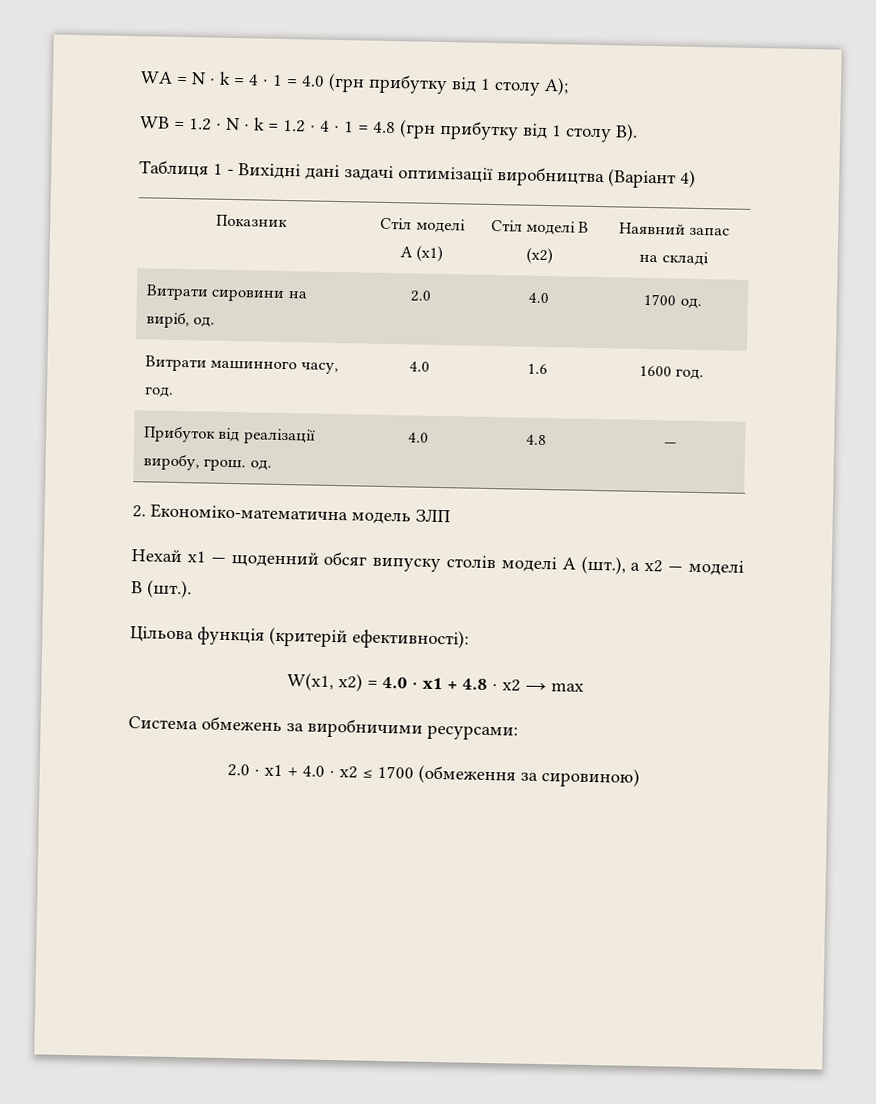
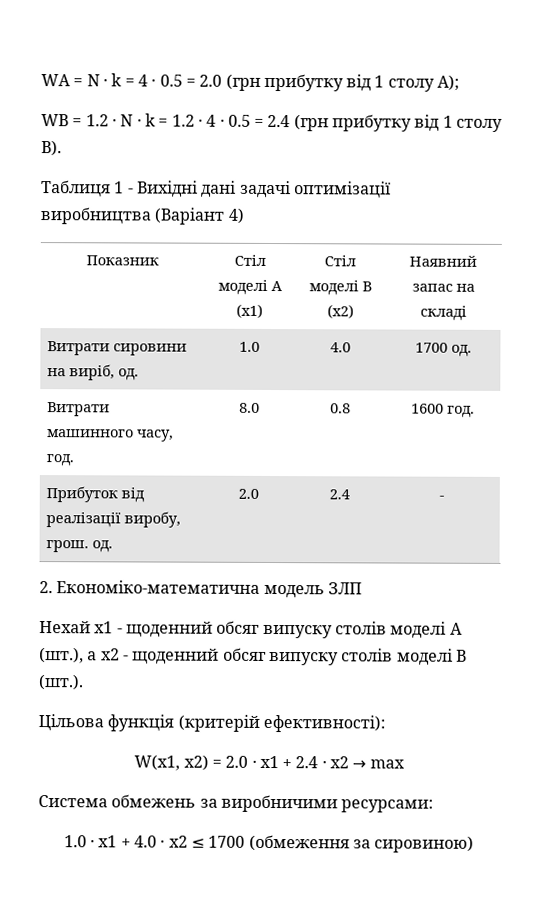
[272,74,325,87] 1 = 4.0 -> [159,74,223,87] 0.5 = 2.0
[344,121,396,134] 1 = 4.8 -> [227,114,291,128] 0.5 = 2.4
[410,290,432,302] 2.0 -> [239,341,260,352] 1.0
[409,361,430,372] [526,363,548,375] 4.0 | 1.6 -> [239,402,260,413] [329,403,351,414] 8.0 | 0.8
[408,432,429,443] [525,434,547,446] [664,442,677,448] 4.0 | 4.8 | — -> [238,488,259,499] [328,489,350,500] [439,495,445,500] 2.0 | 2.4 | -
[210,557,226,563] — -> [116,628,123,634] -
[668,566,684,572] — -> [122,647,394,666] - щоденний обсяг випуску столів
[382,676,488,690] 4.0 · x1 + 4.8 -> [225,755,319,769] 2.0 · x1 + 2.4
[227,764,250,777] 2.0 -> [63,835,87,848] 1.0

